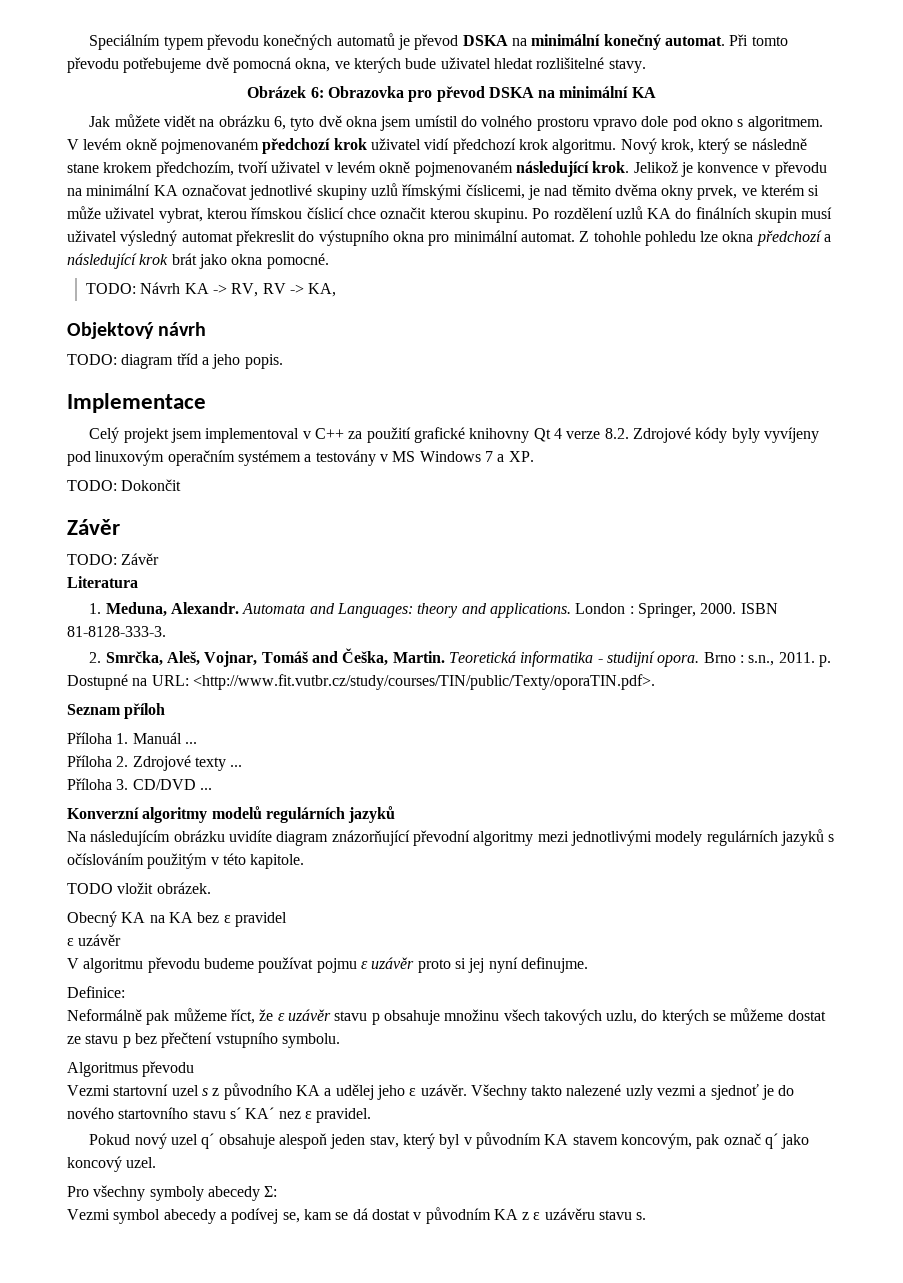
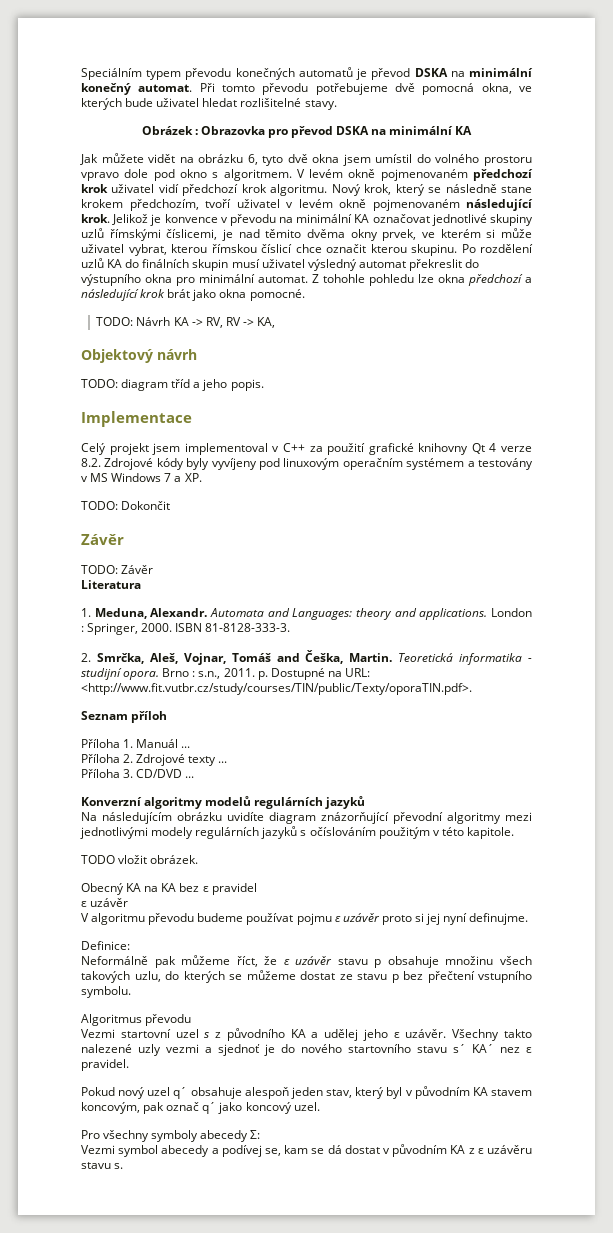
[310,87,324,98] 6: -> [194,129,198,135] :

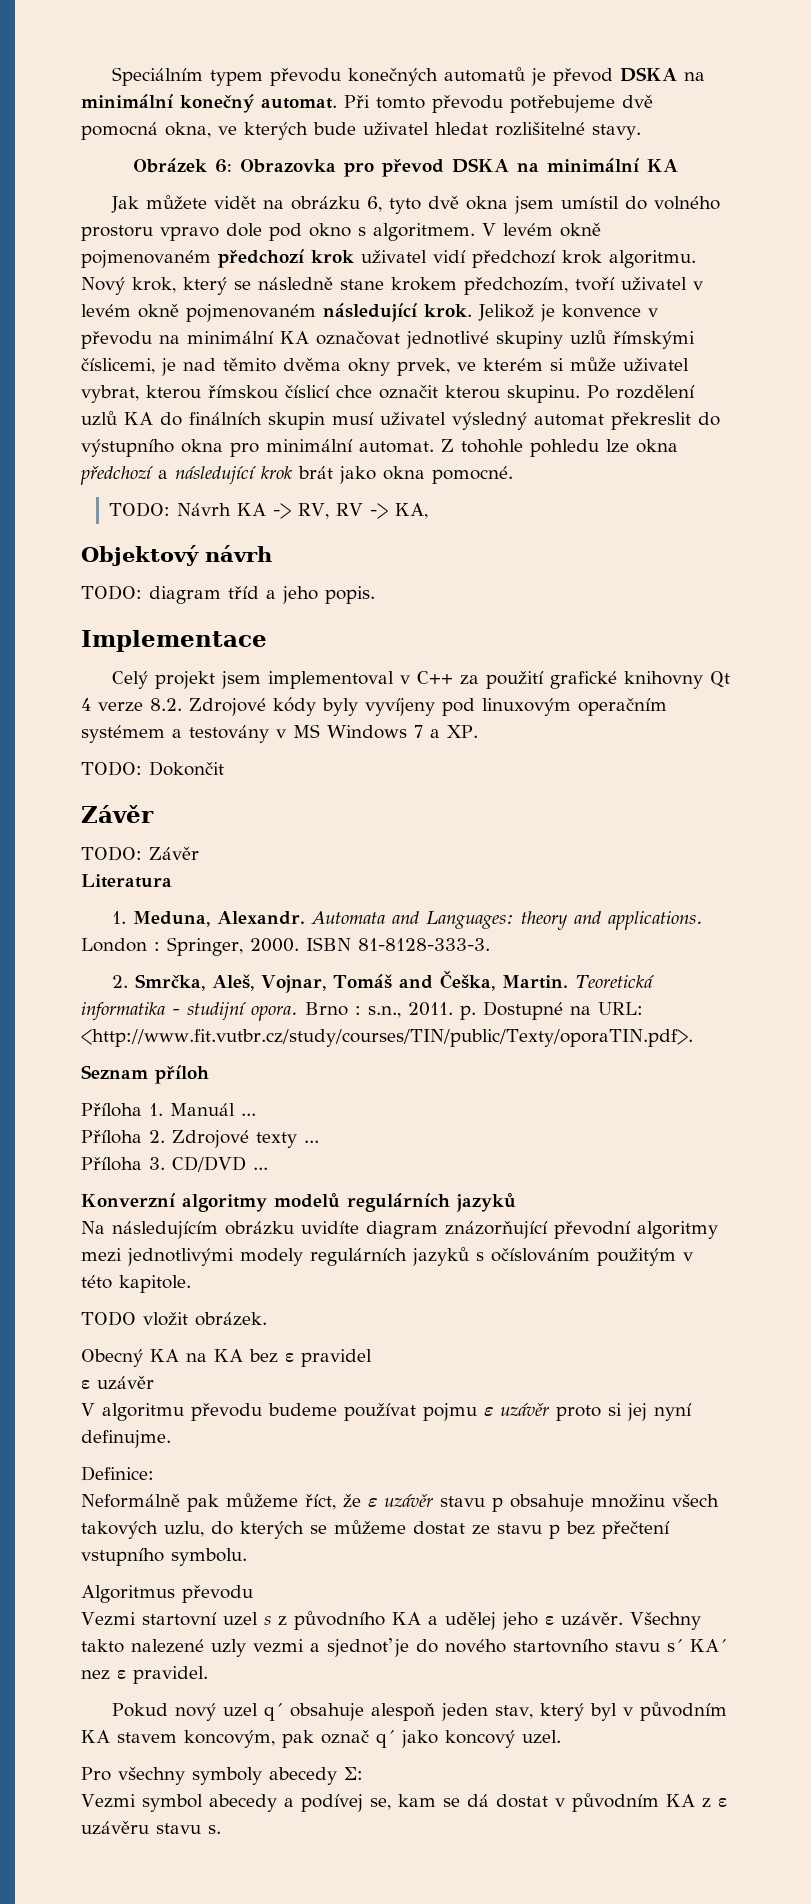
[194,129,198,135] : -> [215,159,232,173] 6:

